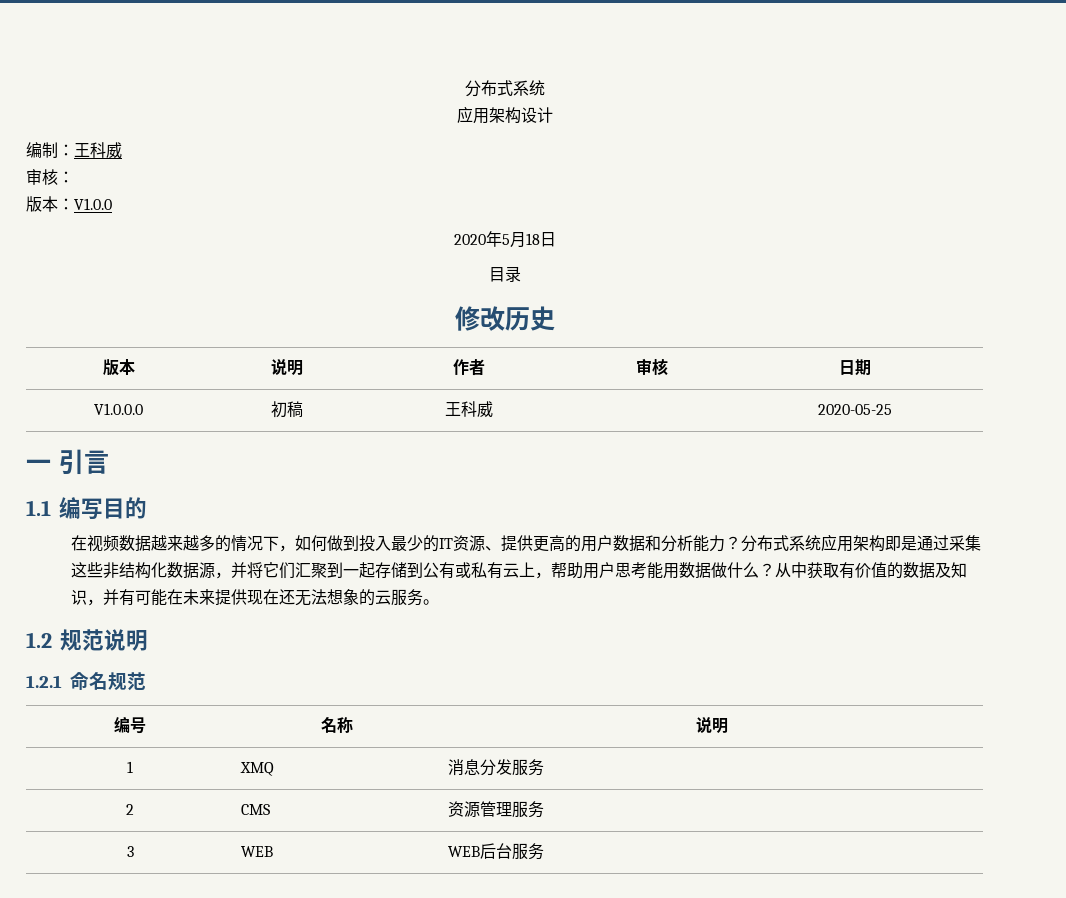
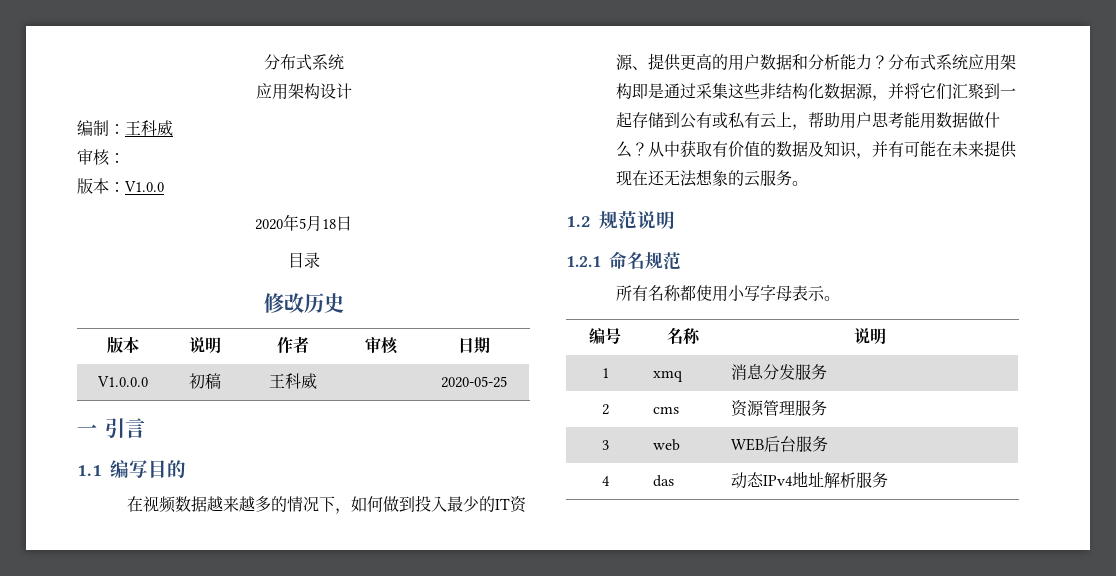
(146, 681) none -> [615,285,840,302] // 所有名称都使用小写字母表示。
[239,762,274,776] XMQ -> [653,370,684,382] xmq
[240,804,270,815] CMS -> [653,406,680,414] cms
[240,846,273,857] WEB -> [653,439,681,451] web
(544, 851) none -> [601,476,610,486] [653,475,675,487] [731,471,889,489] // 4 | das | 动态IPv4地址解析服务

